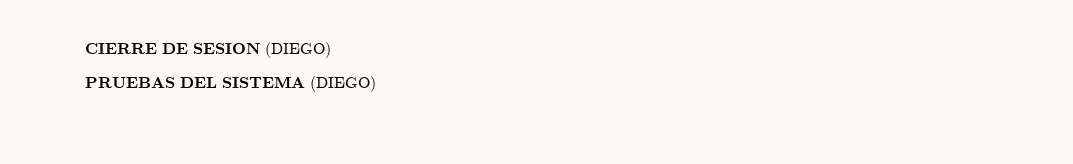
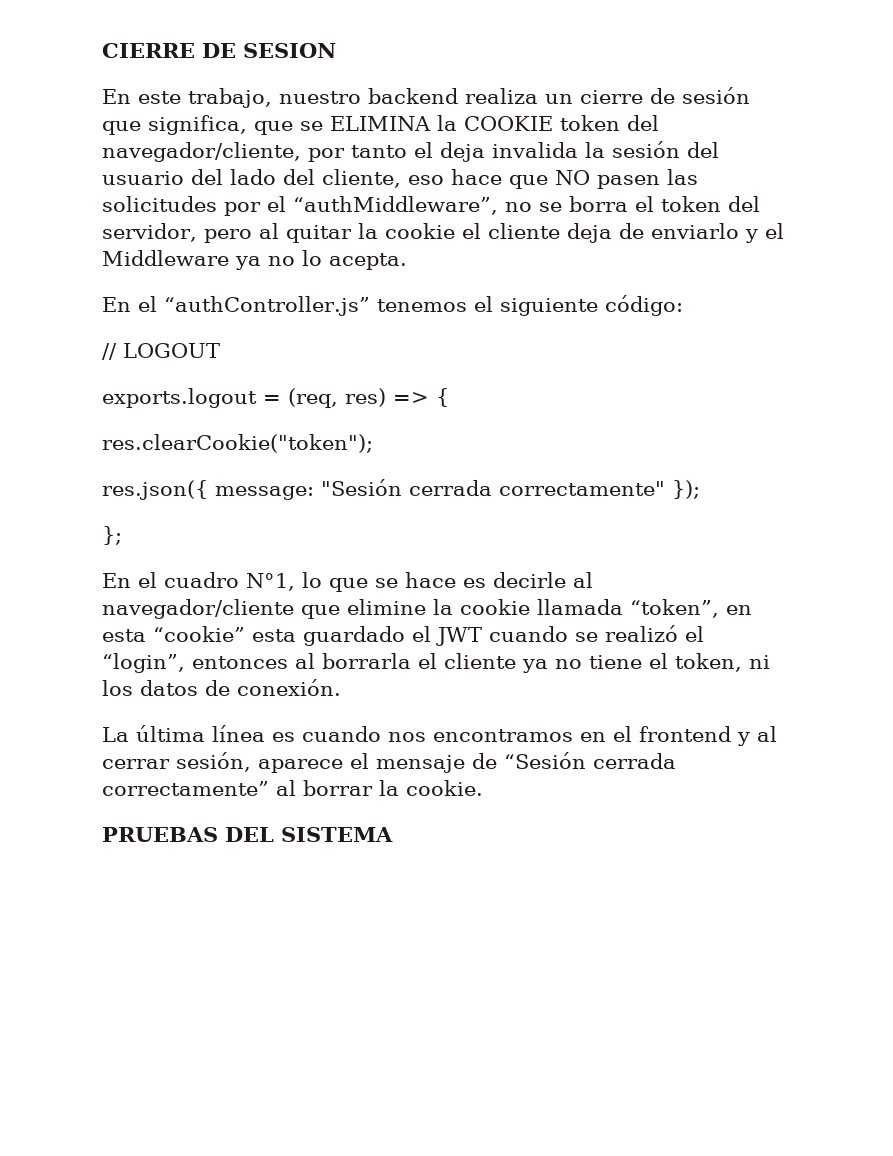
[265,42,331,58] (DIEGO) -> [102,87,750,108] [102,115,659,135] [102,141,719,162] [102,169,698,189] [102,196,760,216] [102,223,784,243] [102,250,407,270] [102,295,683,316] [102,343,220,360] [102,388,449,408] [102,434,373,453] [102,479,700,500] [102,526,122,545] [102,572,593,592] [102,599,752,619] [102,625,704,646] [102,653,770,673] [102,679,341,696] [102,725,777,746] [102,752,676,773] [102,780,483,796] // En este trabajo, nuestro backend realiza un cierre de sesión que significa, que se ELIMINA la COOKIE token del navegador/cliente, por tanto el deja invalida la sesión del usuario del lado del cliente, eso hace que NO pasen las solicitudes por el “authMiddleware”, no se borra el token del servidor, pero al quitar la cookie el cliente deja de enviarlo y el Middleware ya no lo acepta. // En el “authController.js” tenemos el siguiente código: // // LOGOUT // exports.logout = (req, res) => { // res.clearCookie("token"); // res.json({ message: "Sesión cerrada correctamente" }); // }; // En el cuadro N°1, lo que se hace es decirle al navegador/cliente que elimine la cookie llamada “token”, en esta “cookie” esta guardado el JWT cuando se realizó el “login”, entonces al borrarla el cliente ya no tiene el token, ni los datos de conexión. // La última línea es cuando nos encontramos en el frontend y al cerrar sesión, aparece el mensaje de “Sesión cerrada correctamente” al borrar la cookie.
[310,76,376,92] (DIEGO) -> (393, 834) none

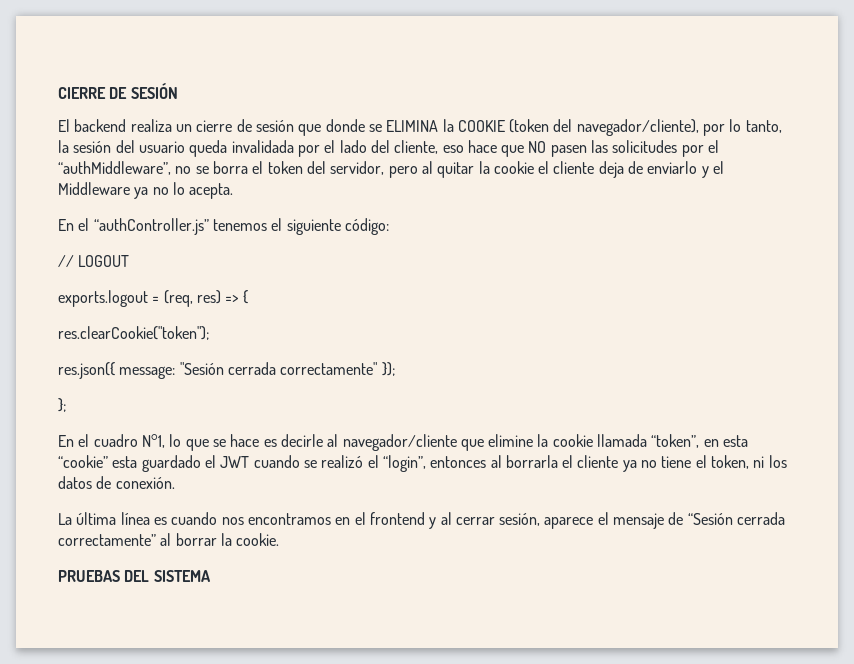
[243,43,336,58] [102,88,361,108] SESION // En este trabajo, nuestro -> [130,83,178,99] [58,119,70,132] SESIÓN // El
[148,115,293,135] significa, que -> [325,119,365,132] donde
[560,115,659,131] [102,141,719,162] [102,169,223,185] token del navegador/cliente, por tanto el deja invalida la sesión del usuario del -> [509,119,782,136] [58,140,336,157] (token del navegador/cliente), por lo tanto, la sesión del usuario queda invalidada por el

